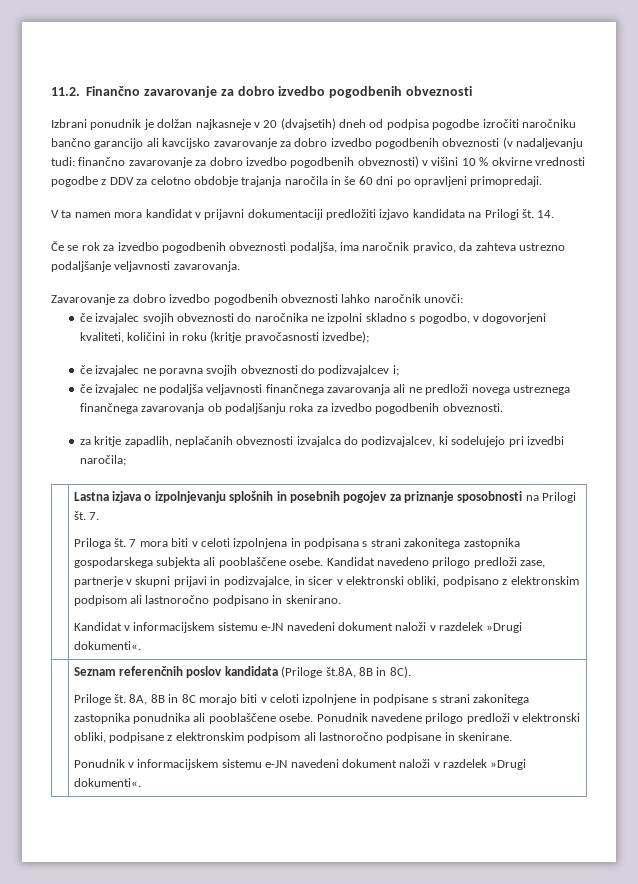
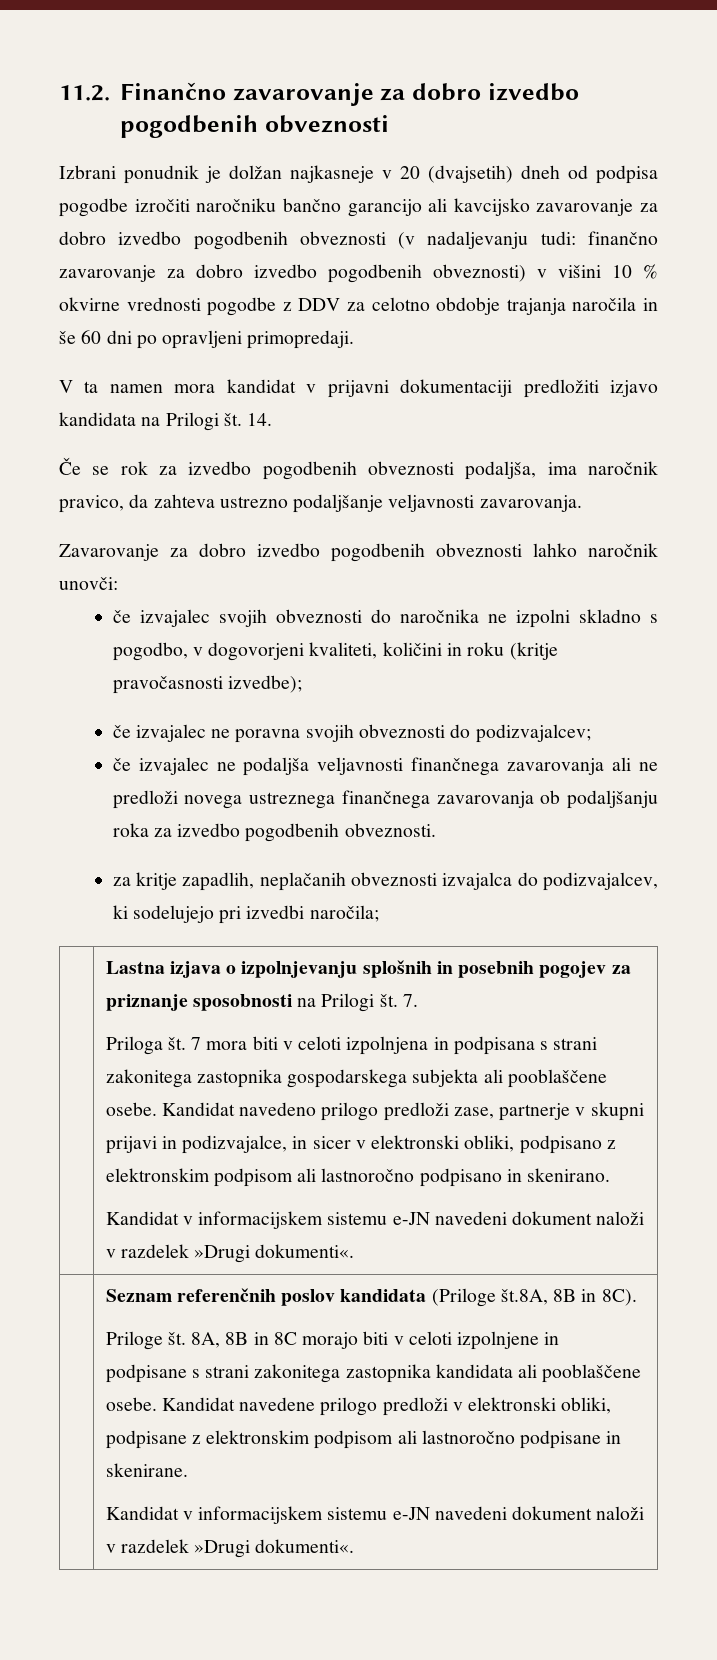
[318,365,399,376] podizvajalcev i; -> [475,724,591,743] podizvajalcev;
[133,713,368,724] ponudnika ali pooblaščene osebe. Ponudnik -> [435,1364,642,1383] [105,1397,235,1411] kandidata ali pooblaščene osebe. Kandidat
[73,759,125,768] Ponudnik -> [105,1506,179,1520] Kandidat

